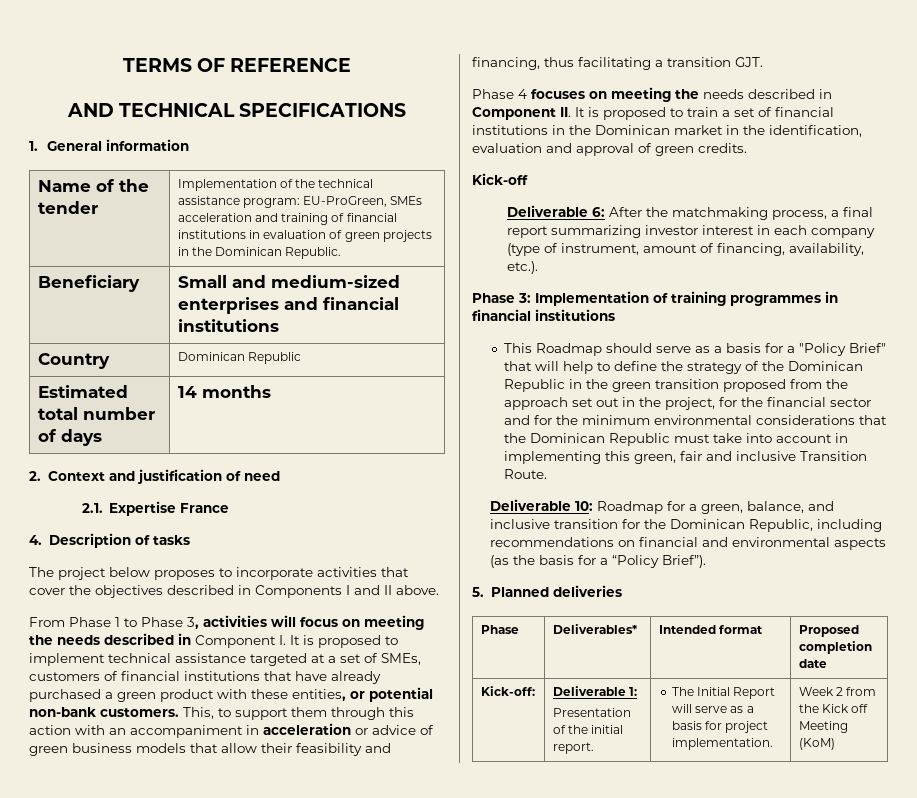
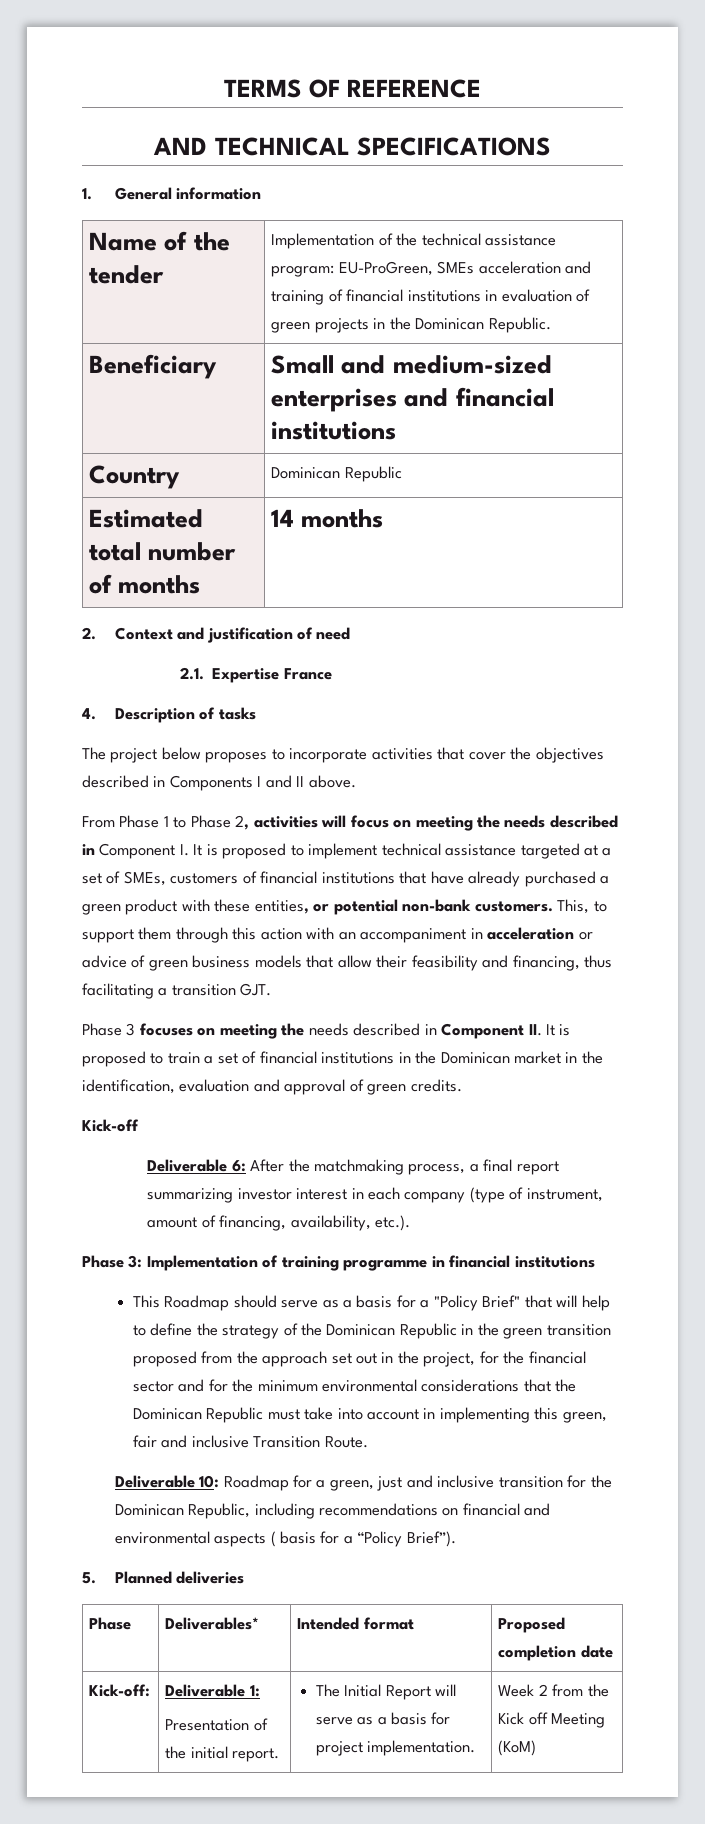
[60,429,102,446] days -> [118,575,201,594] months
[187,617,199,629] 3, -> [235,815,250,830] 2,
[518,89,527,99] 4 -> [126,1023,136,1036] 3
[730,295,821,306] programmes -> [343,1260,428,1271] programme
[746,501,804,513] balance, -> [377,1476,403,1491] just
[489,555,535,568] (as the -> [270,1531,276,1547] (

